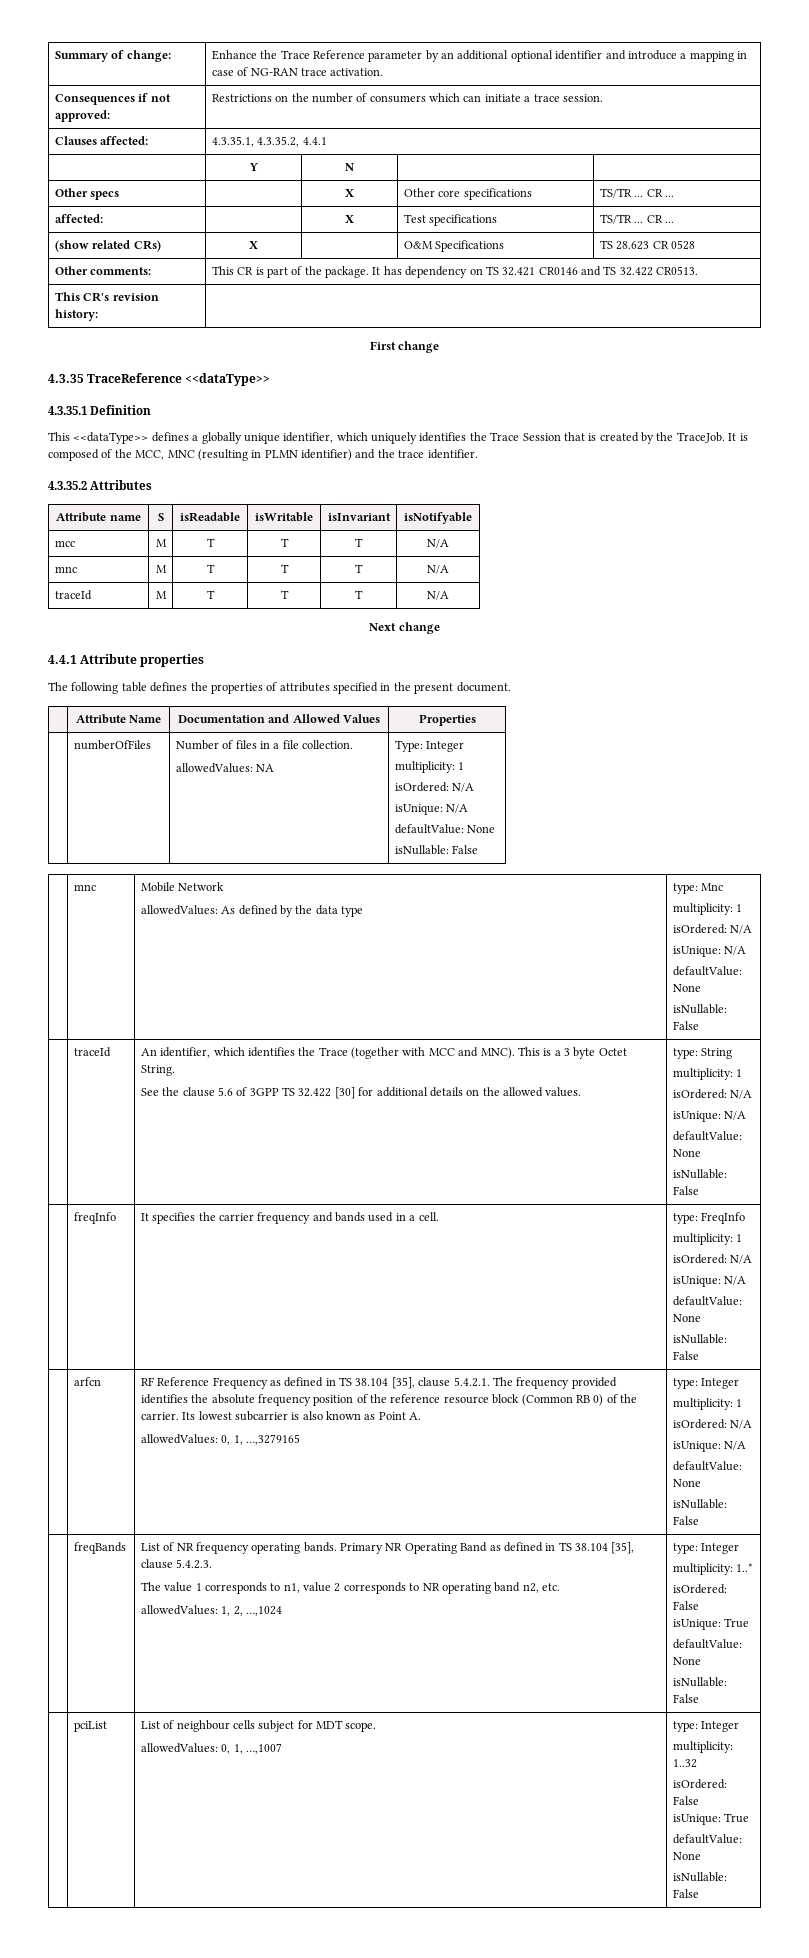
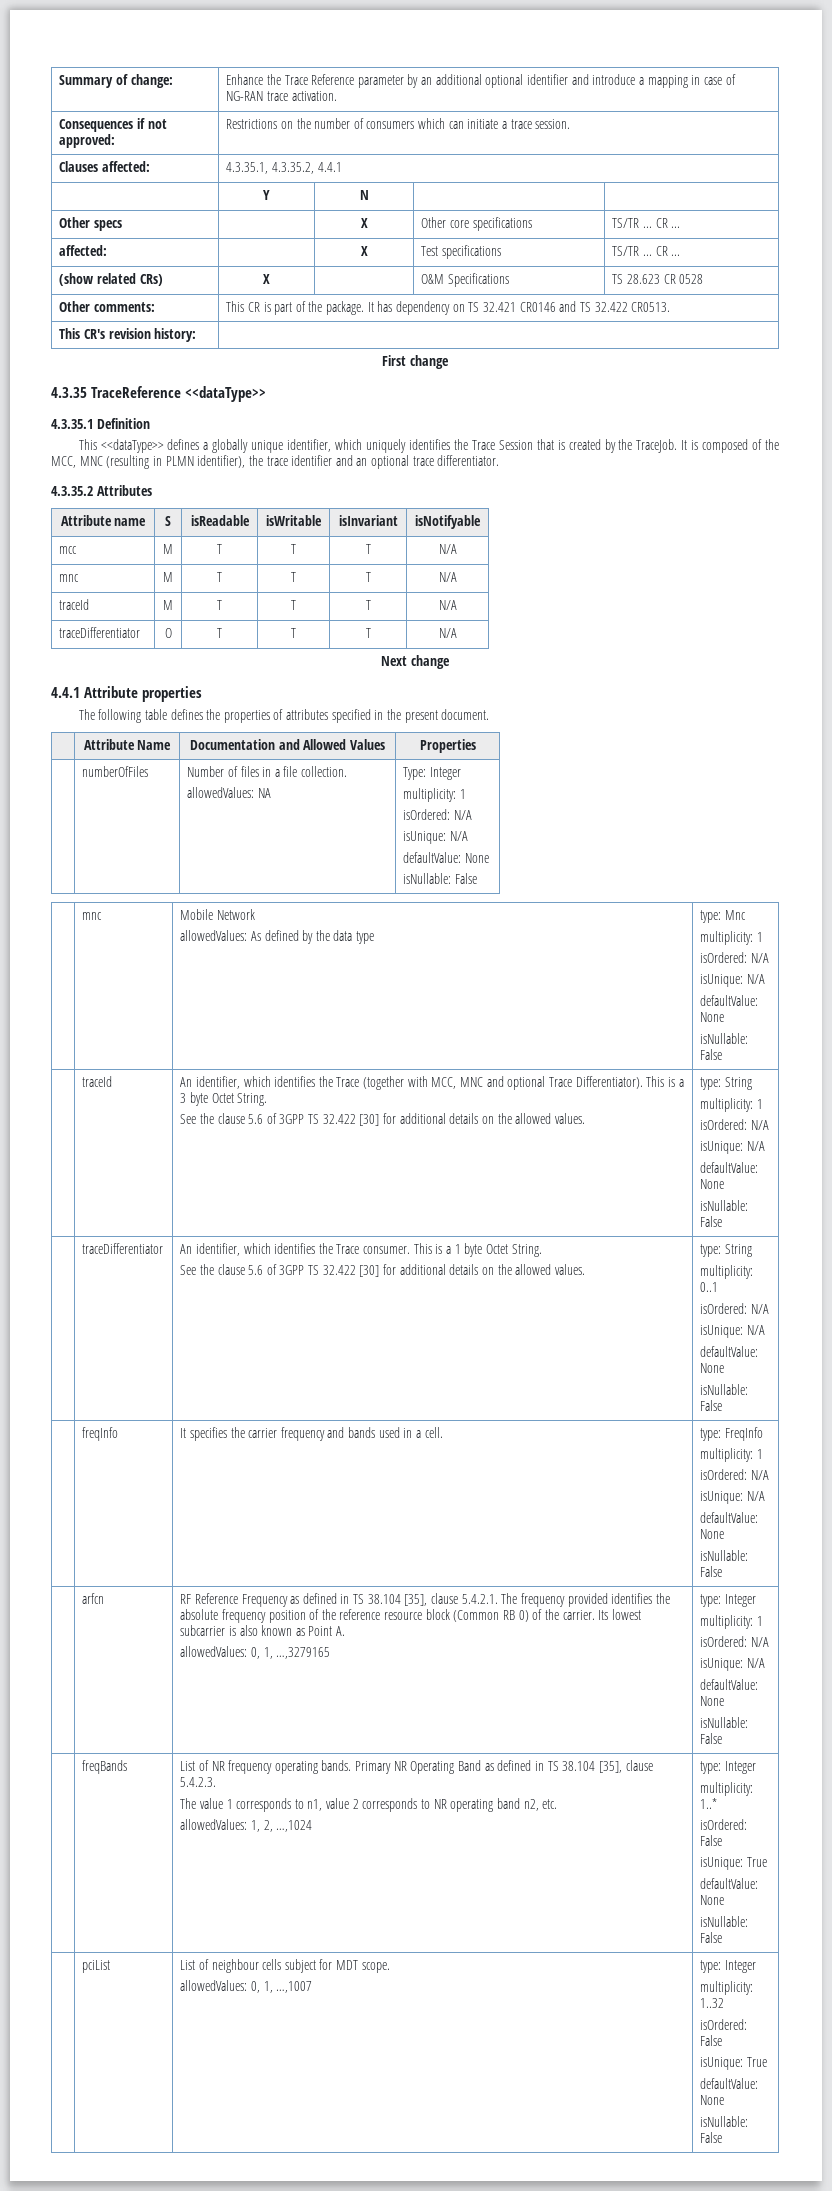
[301,449,478,461] identifier) and the trace identifier. -> [197,455,500,469] identifier), the trace identifier and an optional trace differentiator.
(449, 595) none -> [59,627,141,638] [164,628,172,638] [217,628,222,638] [291,628,296,638] [365,628,371,638] [438,628,457,638] // traceDifferentiator | O | T | T | T | N/A
[428,1047,515,1059] MCC and MNC). -> [431,1076,643,1090] MCC, MNC and optional Trace Differentiator).
(699, 1190) none -> [82,1243,164,1254] [180,1243,542,1257] [180,1264,585,1277] [700,1244,752,1257] [700,1265,754,1279] [700,1282,719,1292] [700,1303,769,1314] [700,1325,765,1338] [700,1346,759,1357] [700,1363,725,1373] [700,1384,749,1395] [700,1400,723,1411] // | traceDifferentiator | An identifier, which identifies the Trace consumer. This is a 1 byte Octet String. // See the clause 5.6 of 3GPP TS 32.422 [30] for additional details on the allowed values. | type: String // multiplicity: 0..1 // isOrdered: N/A // isUnique: N/A // defaultValue: None // isNullable: False

